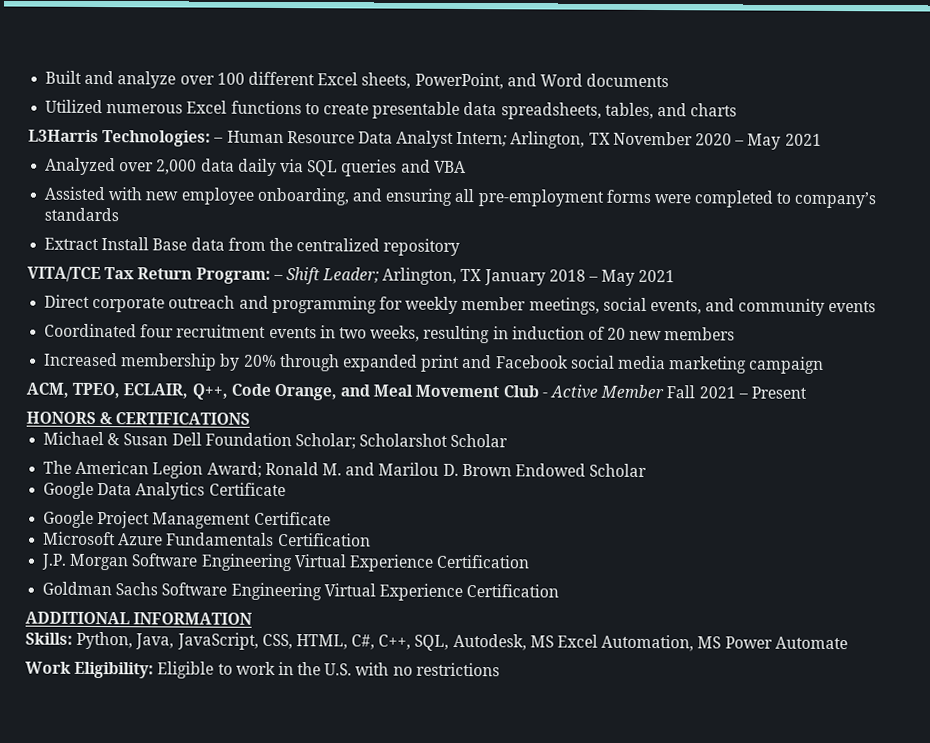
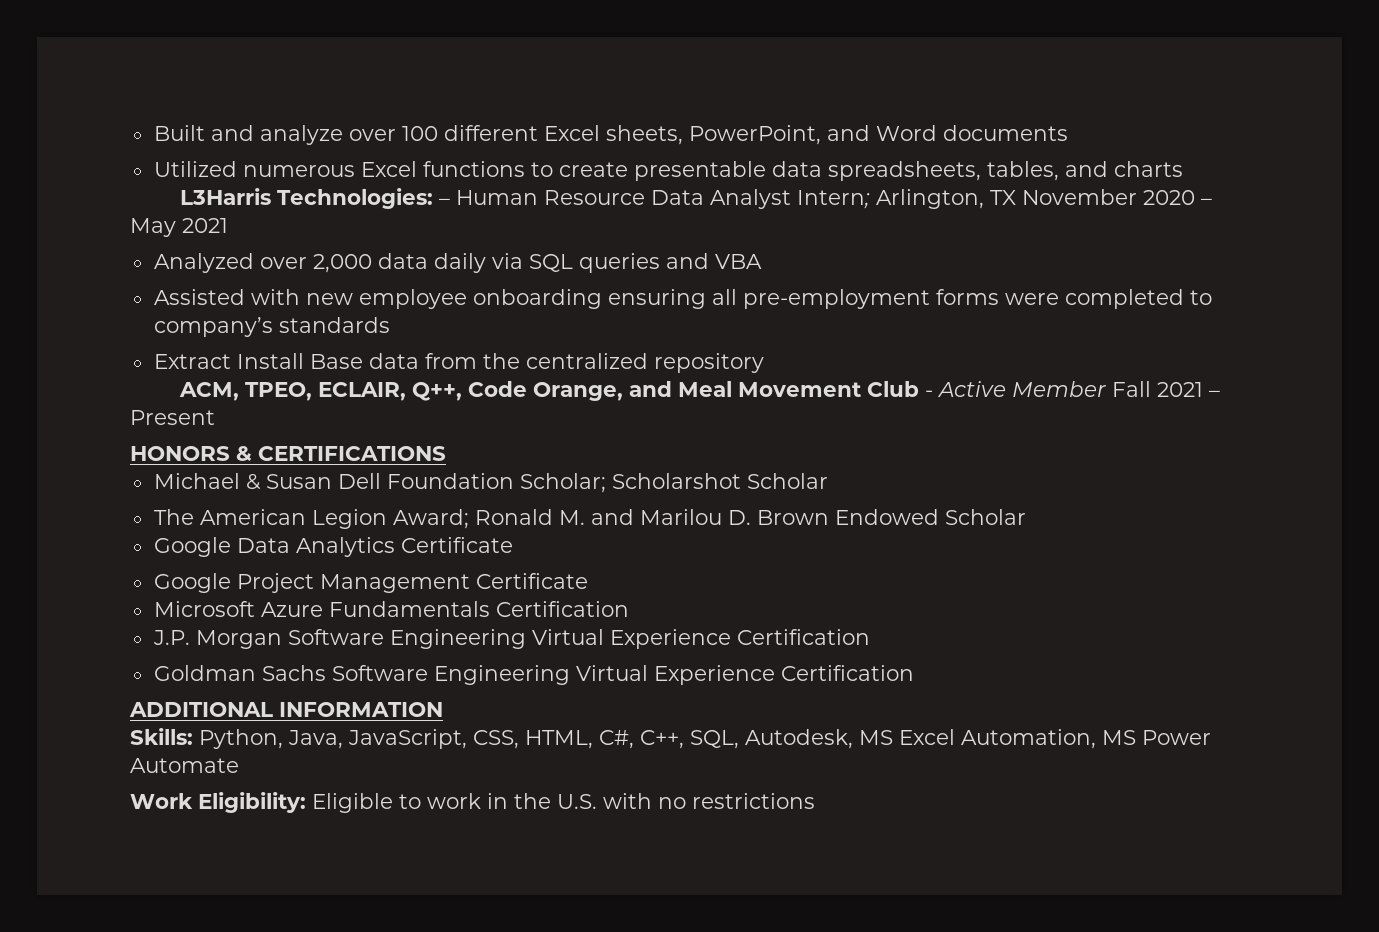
[256,187,382,206] onboarding, and -> [472,289,602,309] onboarding
[27,266,676,286] [44,294,877,316] [44,323,736,344] [44,352,825,374] // VITA/TCE Tax Return Program: – Shift Leader; Arlington, TX January 2018 – May 2021 // Direct corporate outreach and programming for weekly member meetings, social events, and community events // Coordinated four recruitment events in two weeks, resulting in induction of 20 new members // Increased membership by 20% through expanded print and Facebook social media marketing campaign -> (764, 363) none

